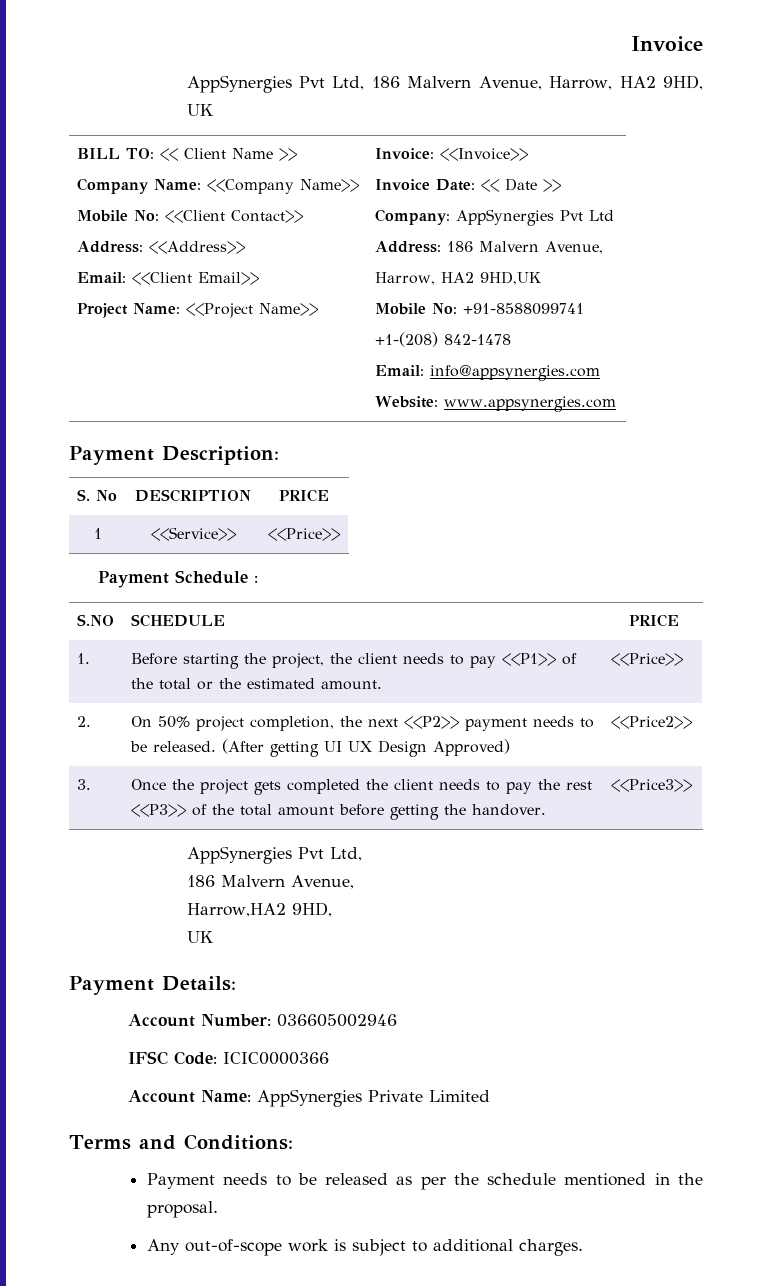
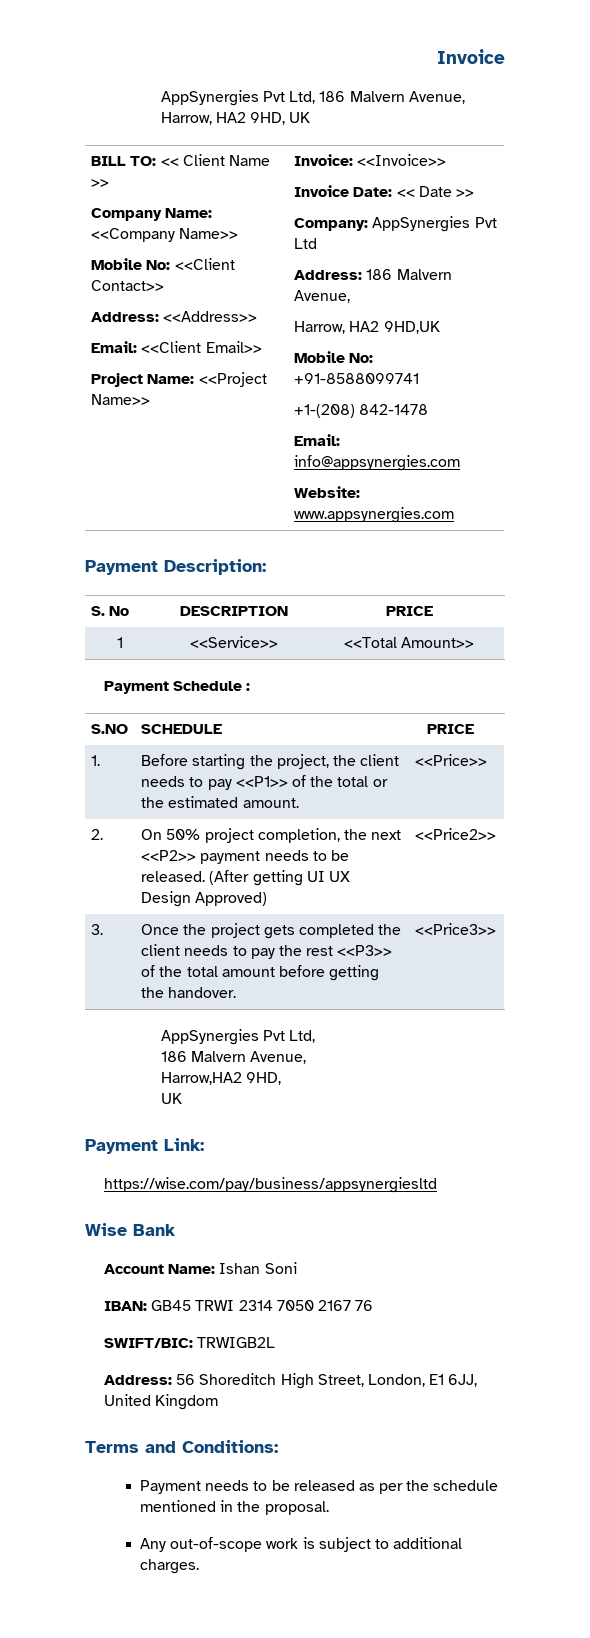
[268,528,340,541] <<Price>> -> [343,637,475,648] <<Total Amount>>
[161,976,236,991] [127,1014,397,1027] [127,1051,329,1065] [127,1089,490,1107] Details: // Account Number: 036605002946 // IFSC Code: ICIC0000366 // Account Name: AppSynergies Private Limited -> [164,1138,204,1151] [103,1177,437,1193] [85,1223,176,1236] [103,1262,297,1274] [103,1300,374,1311] [103,1337,276,1348] [103,1373,478,1389] [103,1394,219,1410] Link: // https://wise.com/pay/business/appsynergiesltd // Wise Bank // Account Name: Ishan Soni // IBAN: GB45 TRWI 2314 7050 2167 76 // SWIFT/BIC: TRWIGB2L // Address: 56 Shoreditch High Street, London, E1 6JJ, United Kingdom

